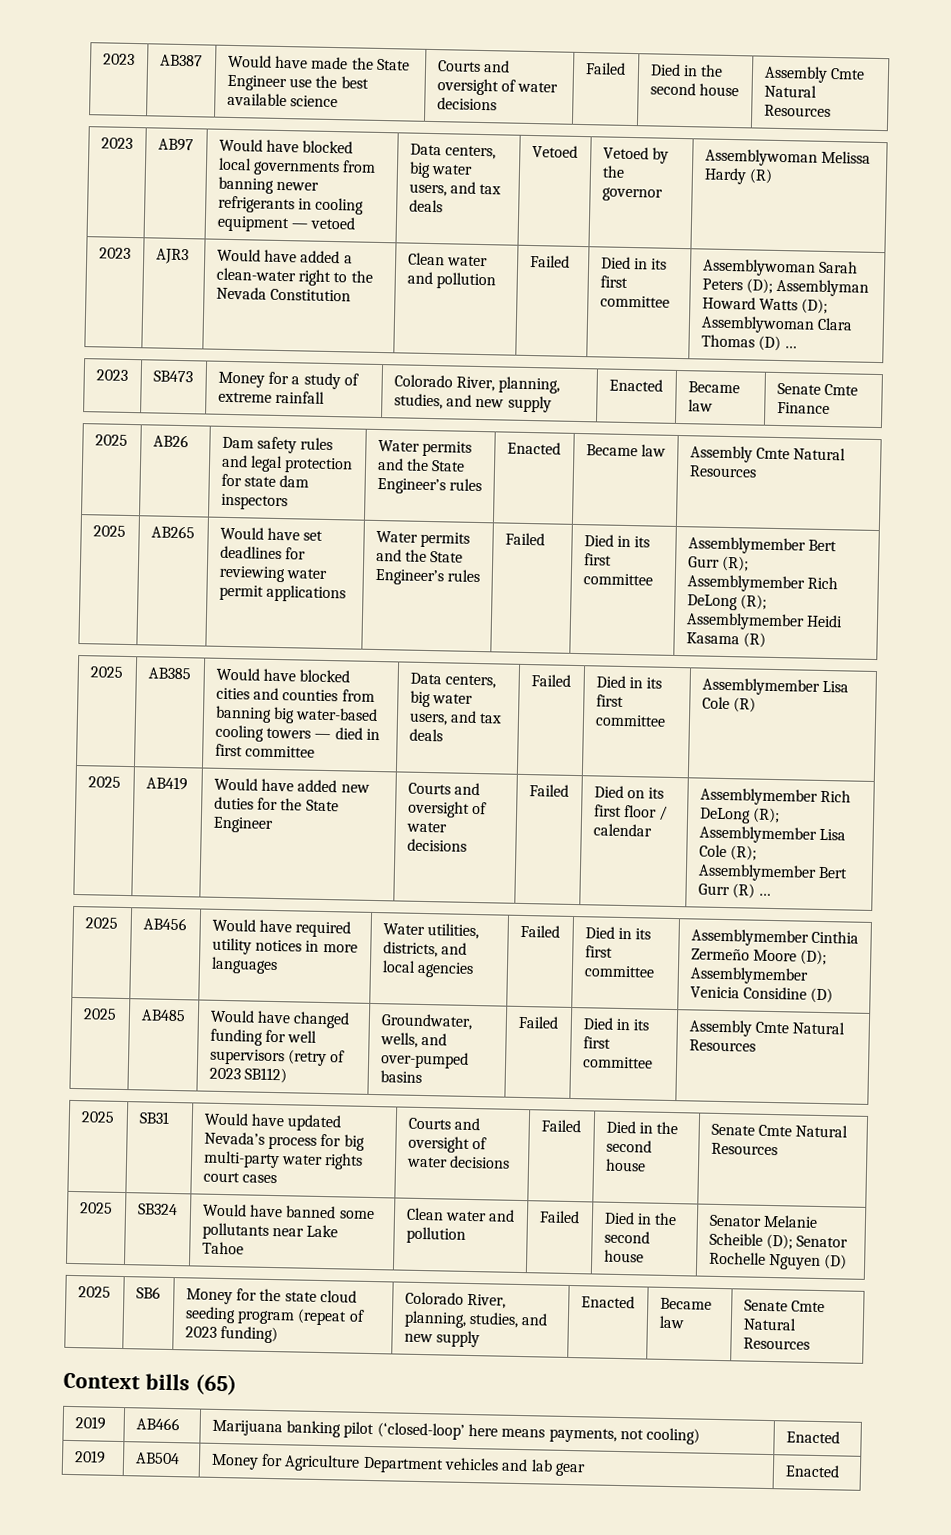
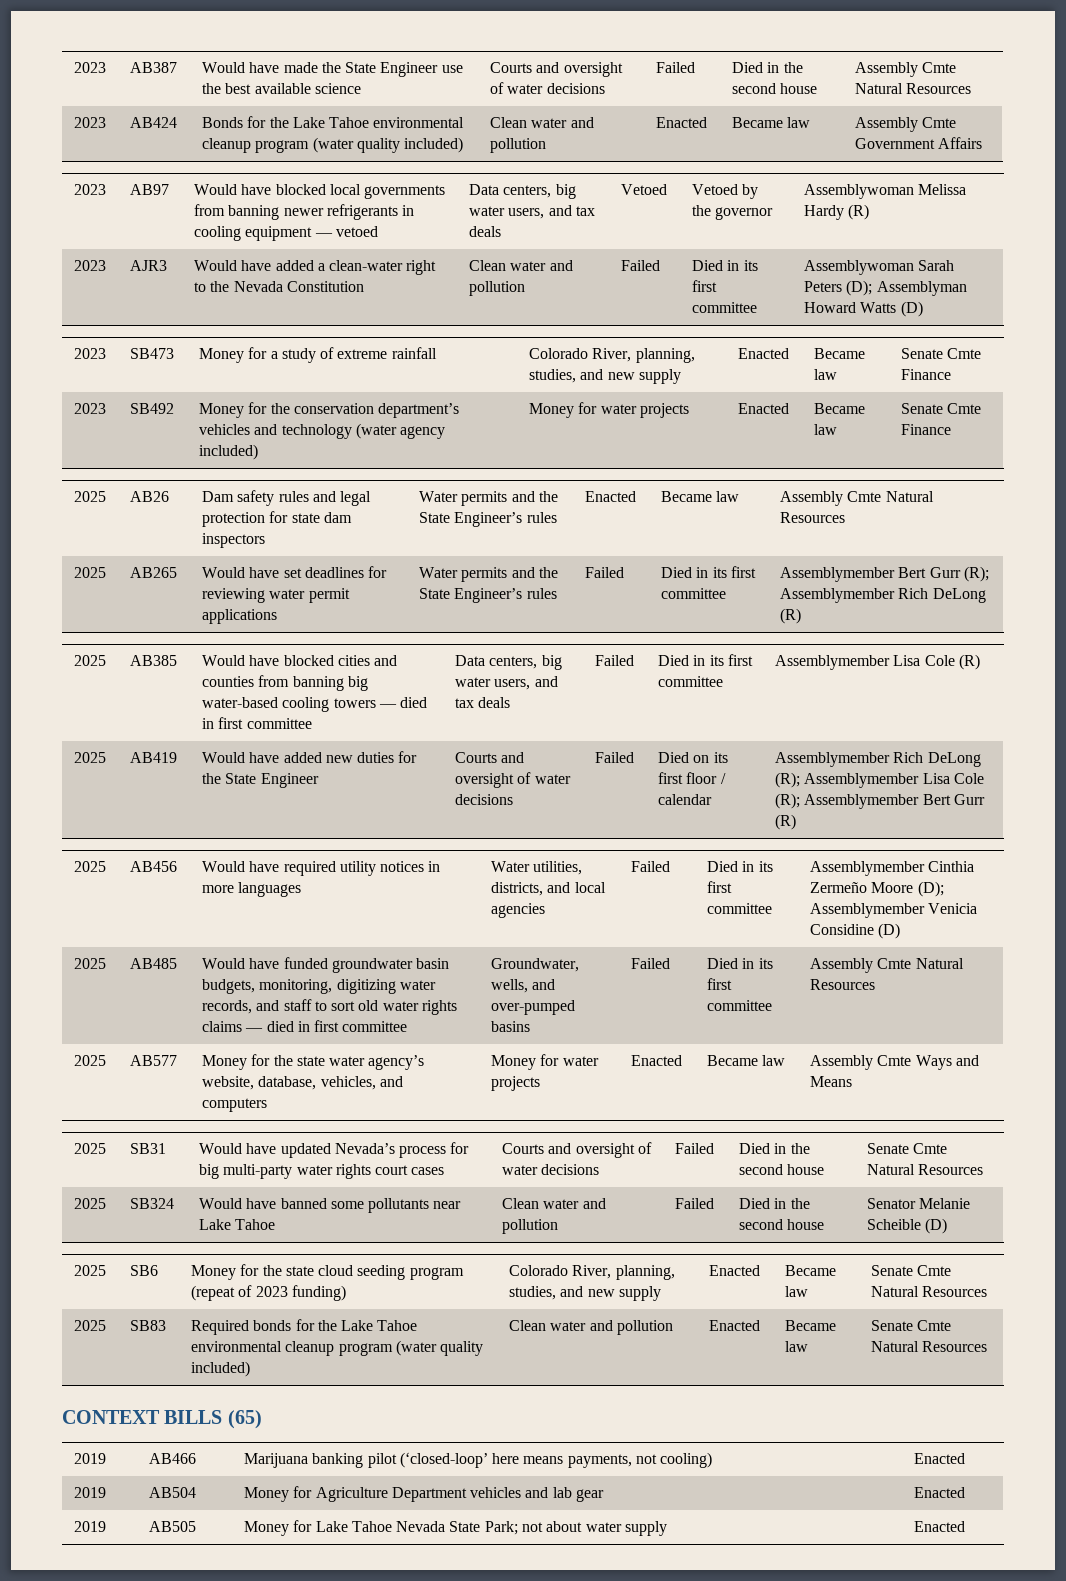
(831, 110) none -> [73,117,106,128] [129,117,177,128] [201,116,465,128] [201,137,464,153] [489,117,594,128] [489,138,546,153] [655,117,707,128] [731,117,811,128] [854,117,957,132] [854,137,983,149] // 2023 | AB424 | Bonds for the Lake Tahoe environmental cleanup program (water quality included) | Clean water and pollution | Enacted | Became law | Assembly Cmte Government Affairs
[801,298,829,314] [700,315,853,334] [700,334,798,352] (D); Assemblywoman Clara Thomas (D) … -> [900,301,923,317] (D)
(830, 408) none -> [73,403,106,414] [129,403,174,414] [198,402,460,418] [198,423,446,439] [198,444,258,460] [528,402,689,418] [737,403,789,414] [813,403,865,414] [813,424,837,435] [900,403,982,414] [900,424,951,435] // 2023 | SB492 | Money for the conservation department’s vehicles and technology (water agency included) | Money for water projects | Enacted | Became law | Senate Cmte Finance
[739,594,767,610] [685,612,843,631] [685,632,740,645] (R); Assemblymember Heidi Kasama -> (986, 595) none
[758,893,772,896] … -> (796, 822) none
[293,1011,351,1029] [209,1028,318,1046] [209,1048,346,1067] [208,1067,287,1084] changed funding for well supervisors (retry of 2023 SB112) -> [283,957,450,973] [201,979,436,994] [201,999,458,1015] [201,1020,408,1032] funded groundwater basin budgets, monitoring, digitizing water records, and staff to sort old water rights claims — died in first committee
(756, 1045) none -> [73,1055,106,1066] [129,1055,177,1066] [201,1054,425,1070] [201,1076,403,1090] [201,1098,267,1112] [490,1054,599,1070] [490,1076,540,1091] [630,1055,682,1066] [706,1055,786,1066] [809,1055,979,1070] [809,1076,852,1087] // 2025 | AB577 | Money for the state water agency’s website, database, vehicles, and computers | Money for water projects | Enacted | Became law | Assembly Cmte Ways and Means
[765,1233,849,1250] [708,1251,821,1271] (D); Senator Rochelle Nguyen -> (921, 1224) none
[63,1372,190,1391] // Context bills -> [73,1320,106,1331] [129,1320,166,1331] [190,1319,418,1335] [190,1340,484,1356] [190,1361,250,1377] [508,1320,673,1335] [708,1320,760,1331] [784,1320,836,1331] [784,1341,808,1352] [870,1320,952,1331] [870,1341,988,1352] [62,1410,223,1424] // 2025 | SB83 | Required bonds for the Lake Tahoe environmental cleanup program (water quality included) | Clean water and pollution | Enacted | Became law | Senate Cmte Natural Resources // CONTEXT BILLS
(840, 1471) none -> [73,1521,106,1532] [148,1521,196,1532] [243,1520,668,1536] [913,1521,965,1532] // 2019 | AB505 | Money for Lake Tahoe Nevada State Park; not about water supply | Enacted

